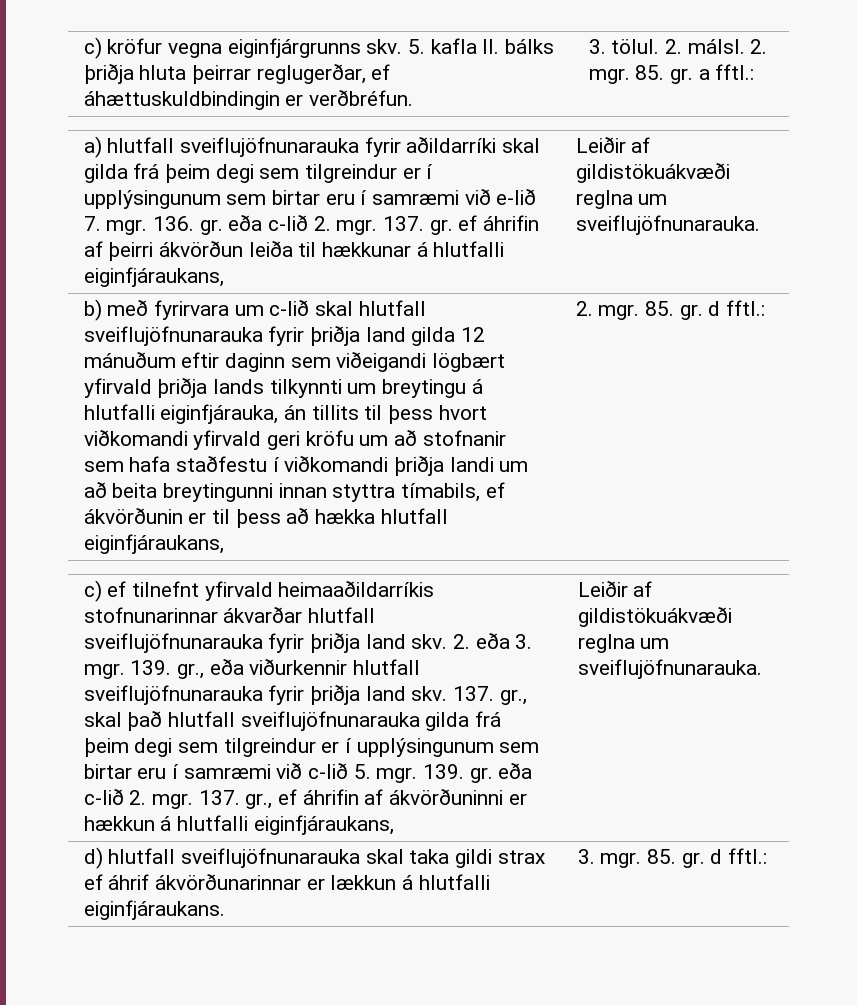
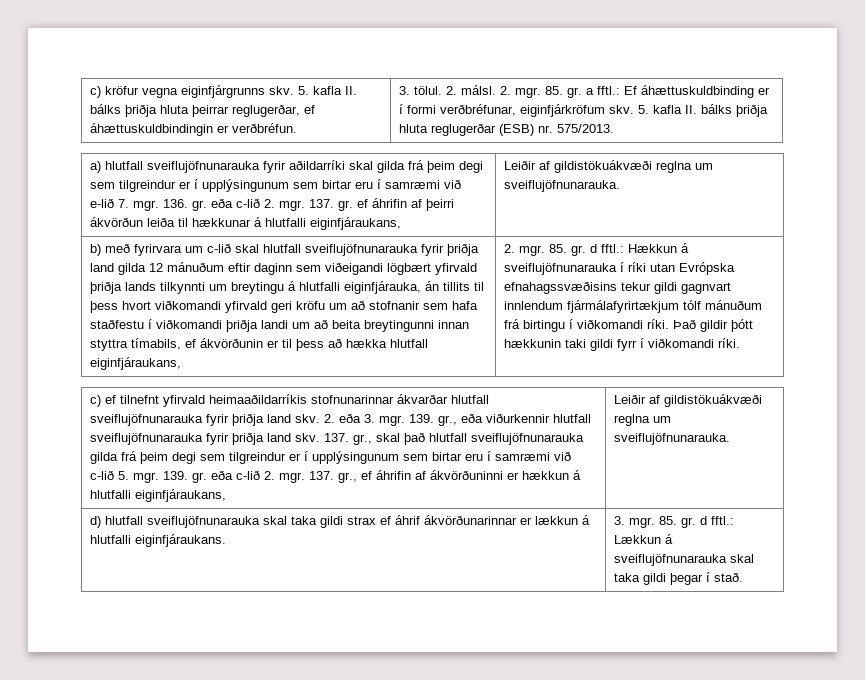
(755, 72) none -> [623,85,770,98] [398,104,768,117] [398,123,614,136] Ef áhættuskuldbinding er í formi verðbréfunar, eiginfjárkröfum skv. 5. kafla II. bálks þriðja hluta reglugerðar (ESB) nr. 575/2013.
(766, 308) none -> [627,243,689,253] [503,262,735,275] [503,281,731,294] [503,300,762,313] [503,319,753,332] [503,338,740,351] Hækkun á sveiflujöfnunarauka í ríki utan Evrópska efnahagssvæðisins tekur gildi gagnvart innlendum fjármálafyrirtækjum tólf mánuðum frá birtingu í viðkomandi ríki. Það gildir þótt hækkunin taki gildi fyrr í viðkomandi ríki.
(768, 856) none -> [613,534,673,544] [613,554,754,566] [613,572,743,585] Lækkun á sveiflujöfnunarauka skal taka gildi þegar í stað.

